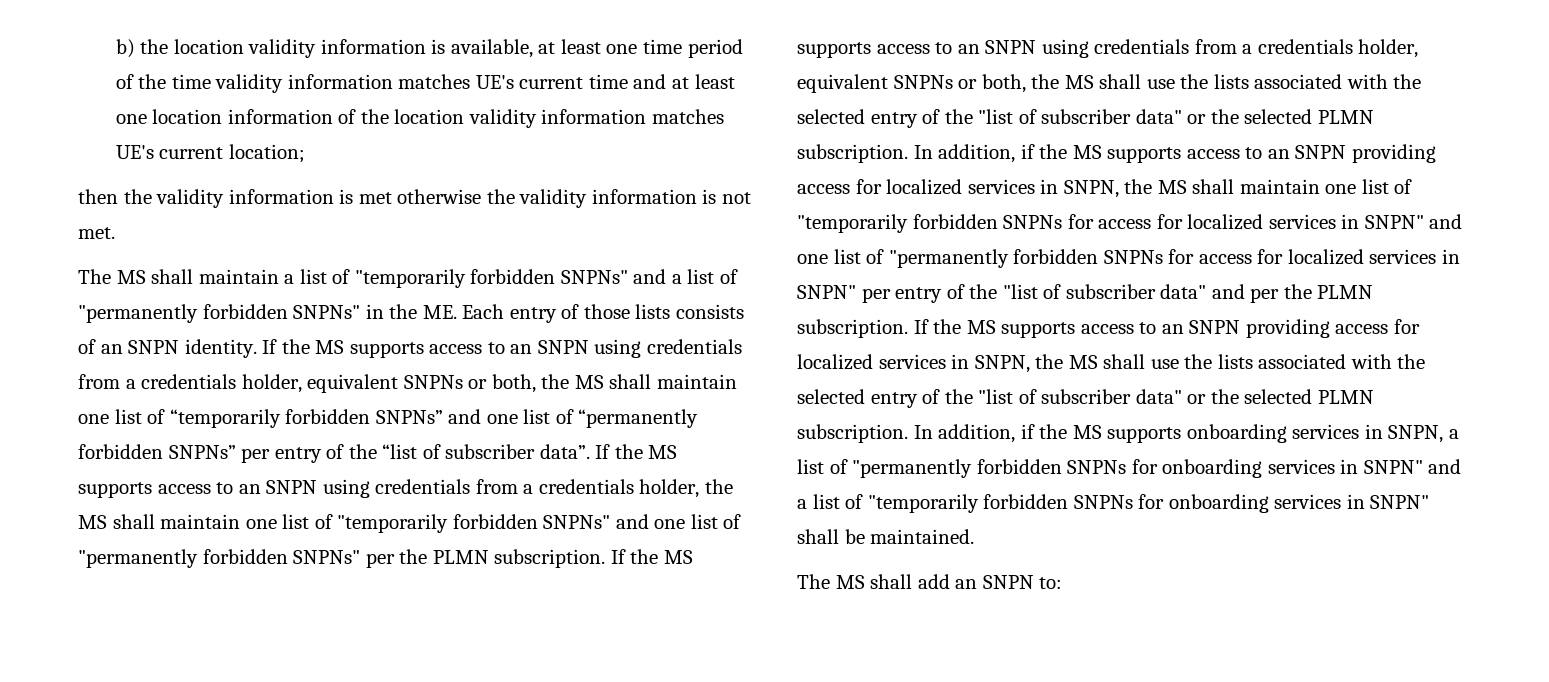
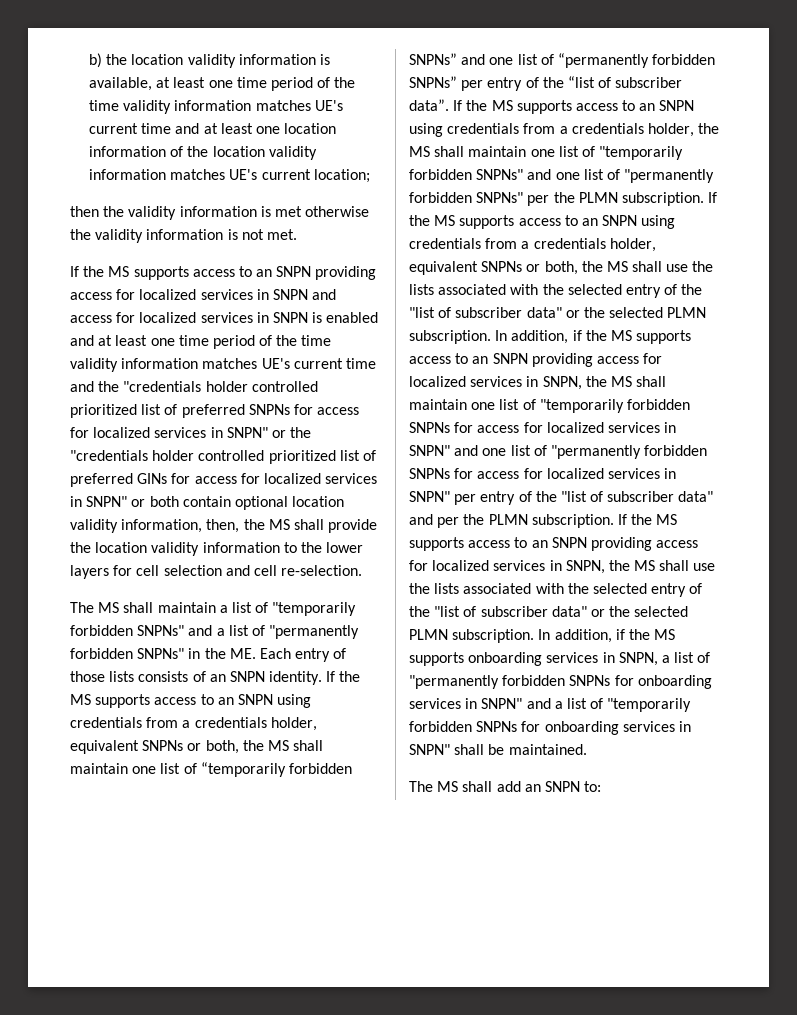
(115, 233) none -> [70,266,377,280] [70,289,337,300] [70,312,379,323] [70,335,332,349] [70,358,376,372] [70,381,318,392] [70,404,360,418] [70,427,312,438] [70,450,376,464] [70,473,378,487] [70,496,345,510] [70,519,378,533] [70,542,364,556] [70,565,363,579] // If the MS supports access to an SNPN providing access for localized services in SNPN and access for localized services in SNPN is enabled and at least one time period of the time validity information matches UE's current time and the "credentials holder controlled prioritized list of preferred SNPNs for access for localized services in SNPN" or the "credentials holder controlled prioritized list of preferred GINs for access for localized services in SNPN" or both contain optional location validity information, then, the MS shall provide the location validity information to the lower layers for cell selection and cell re-selection.

